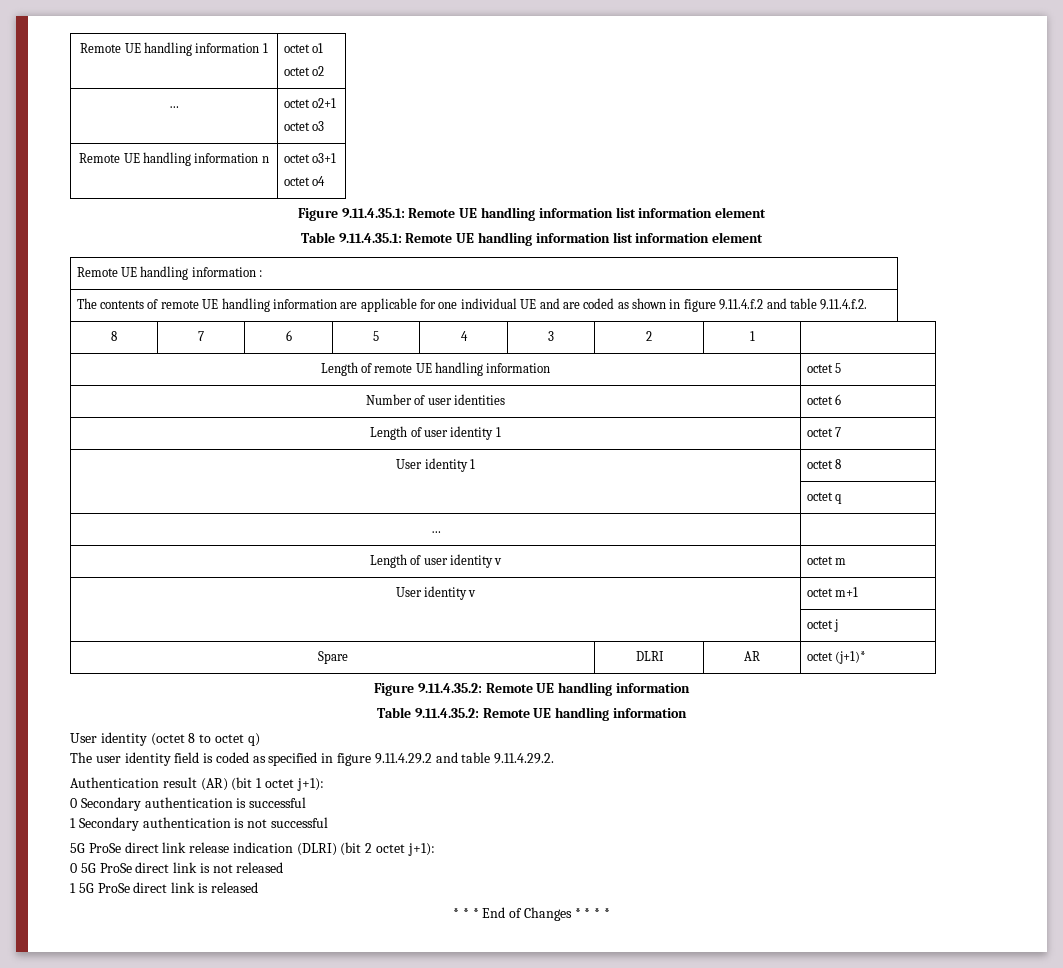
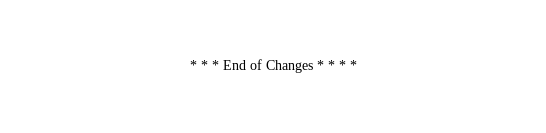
[80,42,268,56] [283,43,324,53] [283,66,325,76] [169,106,179,108] [283,98,337,108] [283,121,325,131] [79,152,269,166] [283,153,337,163] [283,176,326,186] [297,207,767,221] [300,232,764,246] [76,266,263,280] [76,298,868,312] [111,331,117,341] [198,331,204,341] [285,330,292,341] [373,331,379,341] [460,331,468,341] [548,331,554,341] [646,331,652,341] [749,331,755,341] [320,362,551,376] [806,363,842,373] [365,394,506,405] [806,394,842,405] [370,426,501,440] [806,427,842,437] [396,458,475,472] [806,459,842,469] [806,492,843,504] [430,531,441,533] [369,554,503,568] [806,556,847,565] [395,586,477,600] [806,587,859,597] [806,619,839,632] [317,651,348,664] [635,651,664,661] [744,651,760,661] [806,651,867,664] [374,682,690,696] [377,707,687,721] [70,732,260,746] [70,752,555,766] [70,777,324,791] [70,797,307,811] [70,817,328,831] [70,842,435,856] [70,862,284,873] [70,882,258,893] Remote UE handling information 1 | octet o1 // octet o2 // … | octet o2+1 // octet o3 // Remote UE handling information n | octet o3+1 // octet o4 // Figure 9.11.4.35.1: Remote UE handling information list information element // Table 9.11.4.35.1: Remote UE handling information list information element // Remote UE handling information : // The contents of remote UE handling information are applicable for one individual UE and are coded as shown in figure 9.11.4.f.2 and table 9.11.4.f.2. // 8 | 7 | 6 | 5 | 4 | 3 | 2 | 1 | // Length of remote UE handling information | octet 5 // Number of user identities | octet 6 // Length of user identity 1 | octet 7 // User identity 1 | octet 8 // | octet q // … | // Length of user identity v | octet m // User identity v | octet m+1 // | octet j // Spare | DLRI | AR | octet (j+1)* // Figure 9.11.4.35.2: Remote UE handling information // Table 9.11.4.35.2: Remote UE handling information // User identity (octet 8 to octet q) // The user identity field is coded as specified in figure 9.11.4.29.2 and table 9.11.4.29.2. // Authentication result (AR) (bit 1 octet j+1): // 0 Secondary authentication is successful // 1 Secondary authentication is not successful // 5G ProSe direct link release indication (DLRI) (bit 2 octet j+1): // 0 5G ProSe direct link is not released // 1 5G ProSe direct link is released // -> (189, 65) none

